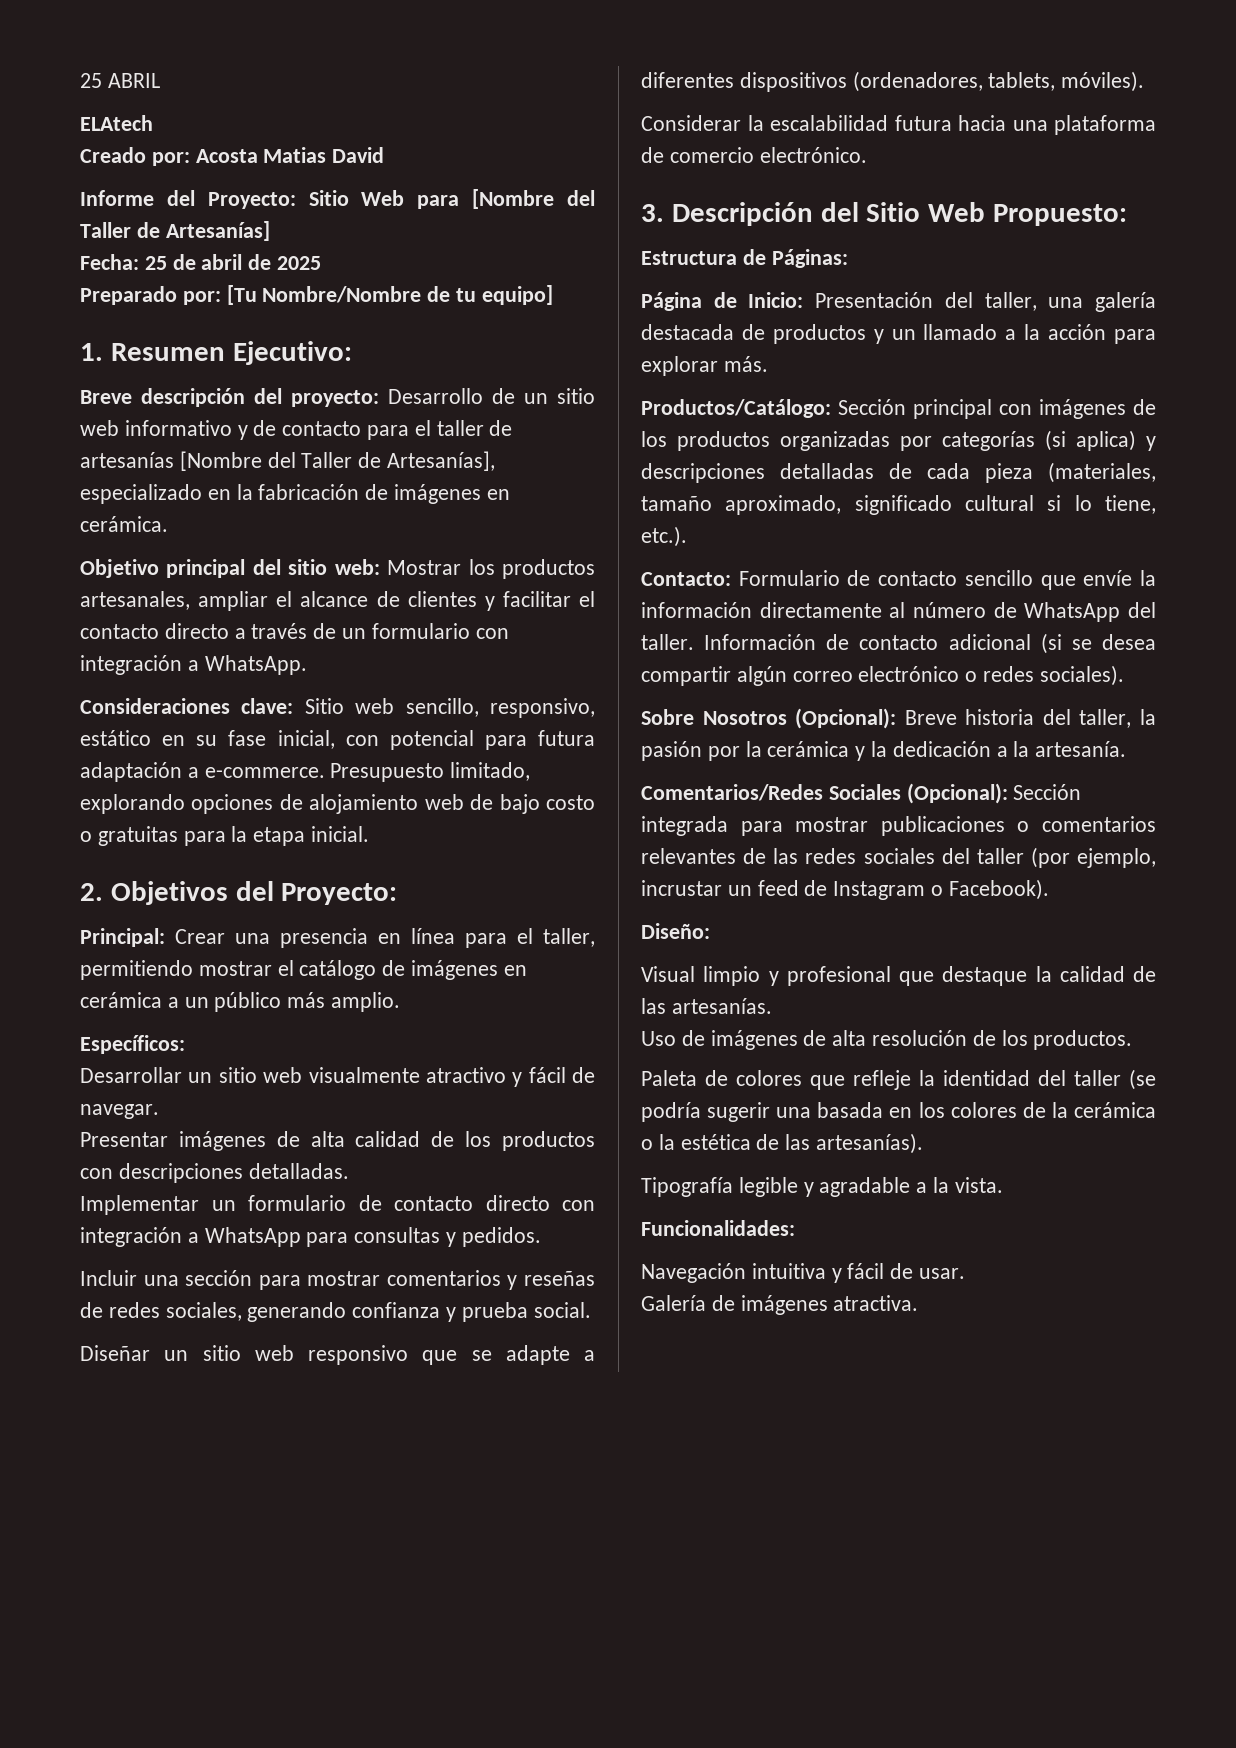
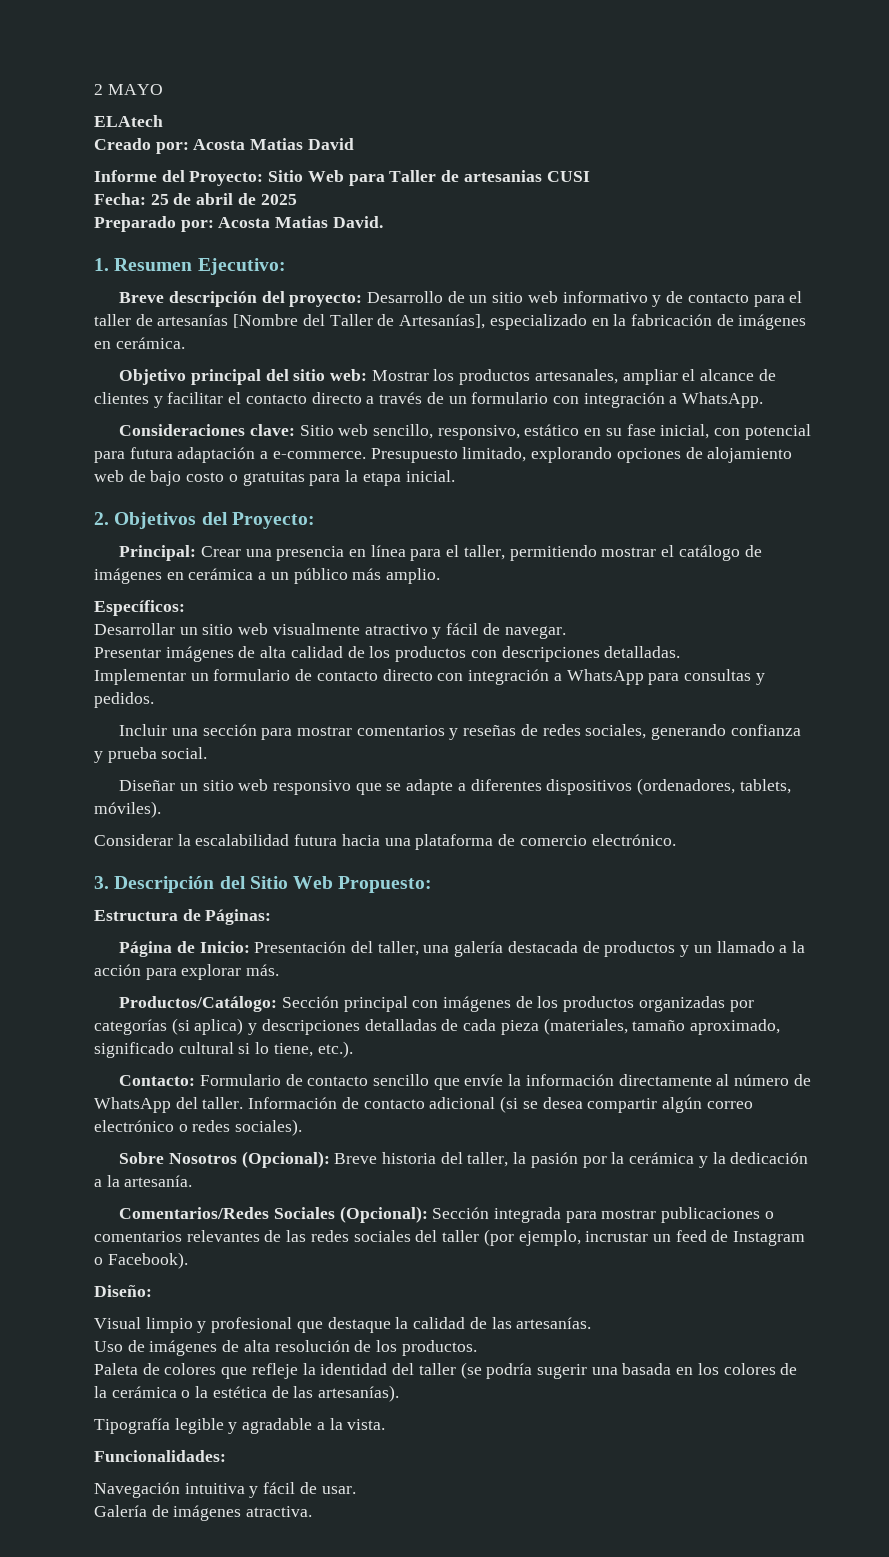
[80,73,160,88] 25 ABRIL -> [94,84,163,95] 2 MAYO
[472,189,595,209] [80,221,270,241] [Nombre del Taller de Artesanías] -> [389,170,590,182] Taller de artesanias CUSI
[226,285,553,305] [Tu Nombre/Nombre de tu equipo] -> [218,216,383,228] Acosta Matias David.

